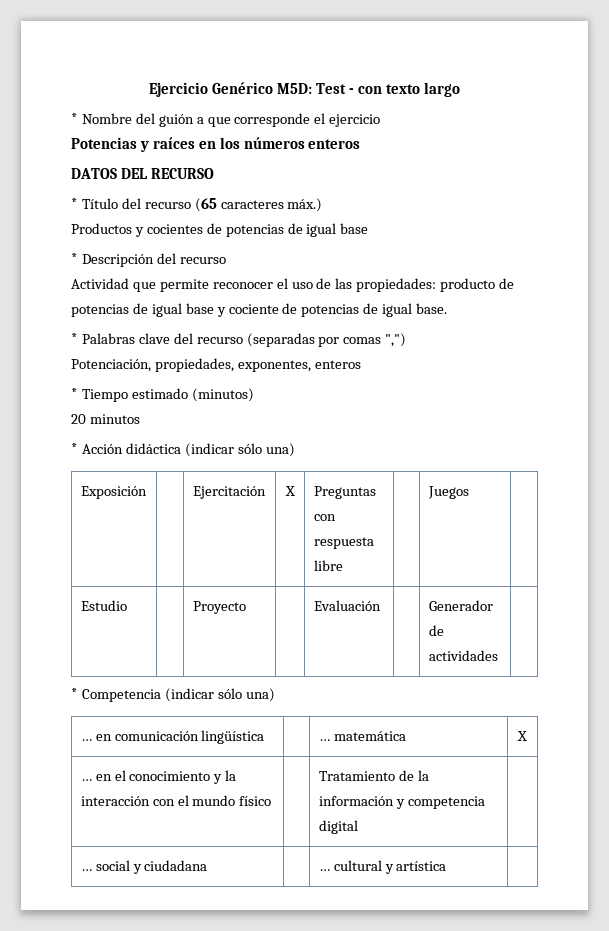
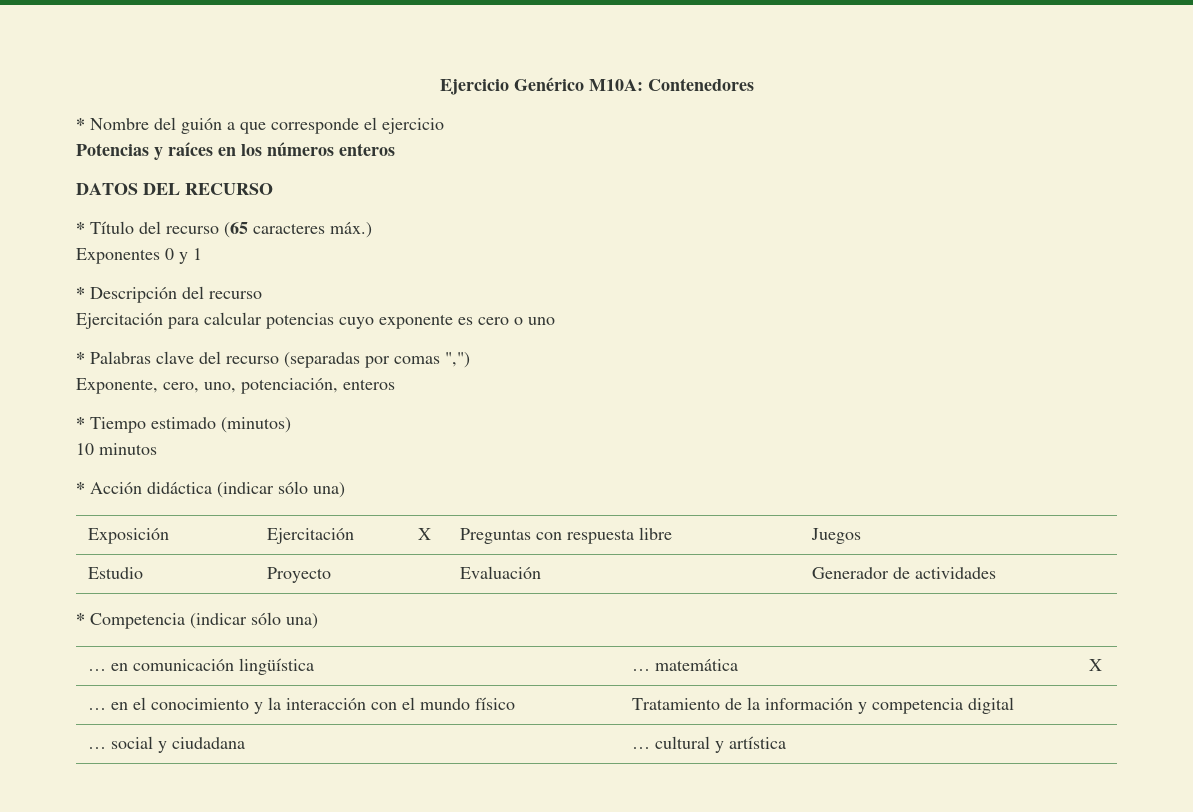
[277,82,460,97] M5D: Test - con texto largo -> [588,78,754,91] M10A: Contenedores
[71,223,369,237] [71,253,226,267] [71,278,515,292] [71,303,448,317] Productos y cocientes de potencias de igual base // * Descripción del recurso // Actividad que permite reconocer el uso de las propiedades: producto de potencias de igual base y cociente de potencias de igual base. -> [76,248,202,264] [76,286,262,303] [76,312,555,329] Exponentes 0 y 1 // * Descripción del recurso // Ejercitación para calcular potencias cuyo exponente es cero o uno
[71,358,311,372] Potenciación, propiedades, exponentes, -> [76,378,338,394] Exponente, cero, uno, potenciación,
[71,414,86,424] 20 -> [76,443,94,455] 10

